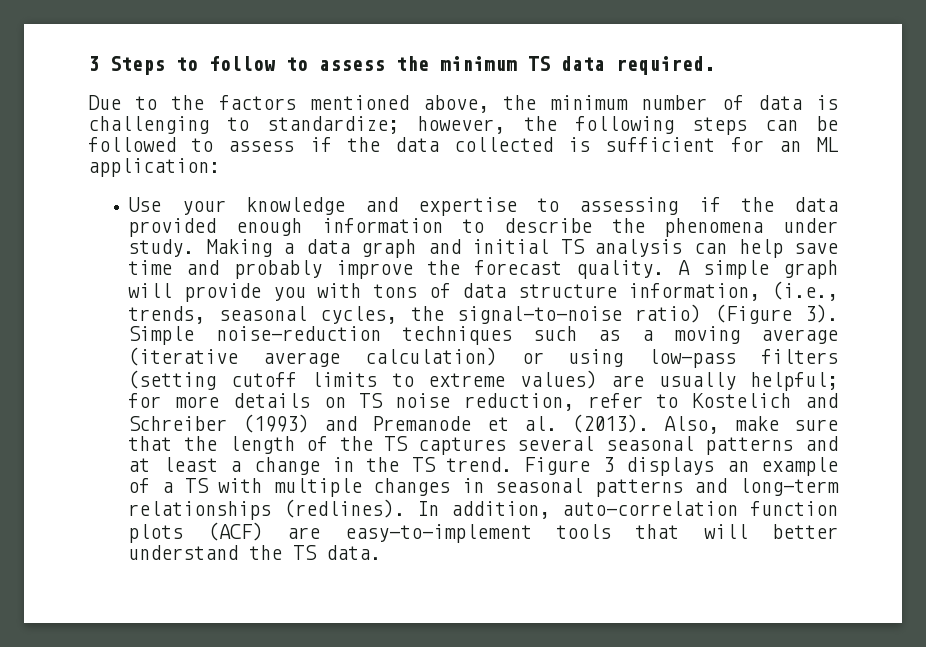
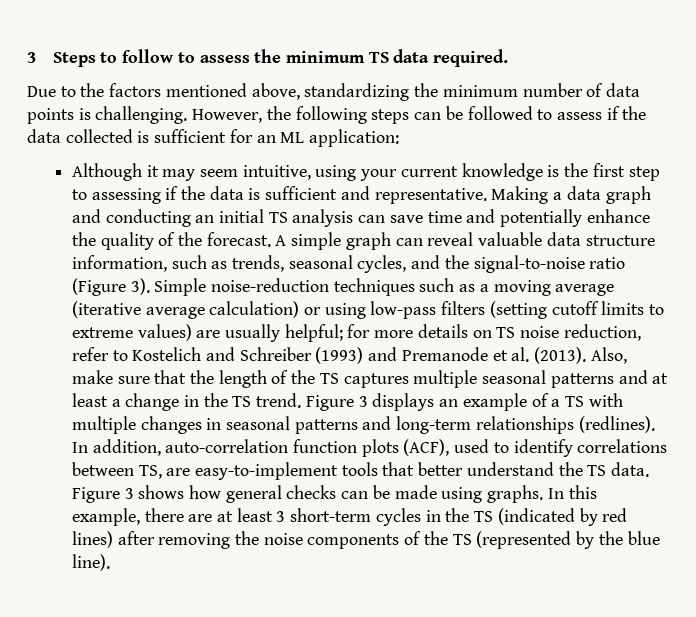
(489, 104) none -> [304,83,410,101] standardizing
[815,95,838,110] [88,116,506,134] is challenging to standardize; however, -> [27,106,263,124] points is challenging. However,
[128,197,518,216] Use your knowledge and expertise -> [71,163,660,181] Although it may seem intuitive, using your current knowledge is the first step
[128,218,839,237] [128,239,195,257] provided enough information to describe the phenomena under study. -> [248,186,487,204] is sufficient and representative.
(461, 246) none -> [105,209,215,227] conducting an
[738,239,783,258] help -> (386, 219) none
[233,260,838,279] [128,283,451,302] probably improve the forecast quality. A simple graph will provide you with tons of -> [500,209,650,227] [71,232,543,250] potentially enhance the quality of the forecast. A simple graph can reveal valuable
[771,281,838,301] (i.e., -> [171,255,228,269] such as
(398, 315) none -> [411,255,441,269] and
[635,304,702,323] ratio) -> [589,257,626,269] ratio
[517,436,595,451] several -> [413,370,478,388] multiple
[207,522,263,541] (ACF) -> [403,439,668,457] [71,462,162,479] (ACF), used to identify correlations between TS,
[703,524,748,539] will -> (415, 469) none
(382, 552) none -> [71,485,597,503] [71,508,628,526] [71,531,660,549] [71,554,110,571] Figure 3 shows how general checks can be made using graphs. In this example, there are at least 3 short-term cycles in the TS (indicated by red lines) after removing the noise components of the TS (represented by the blue line).

